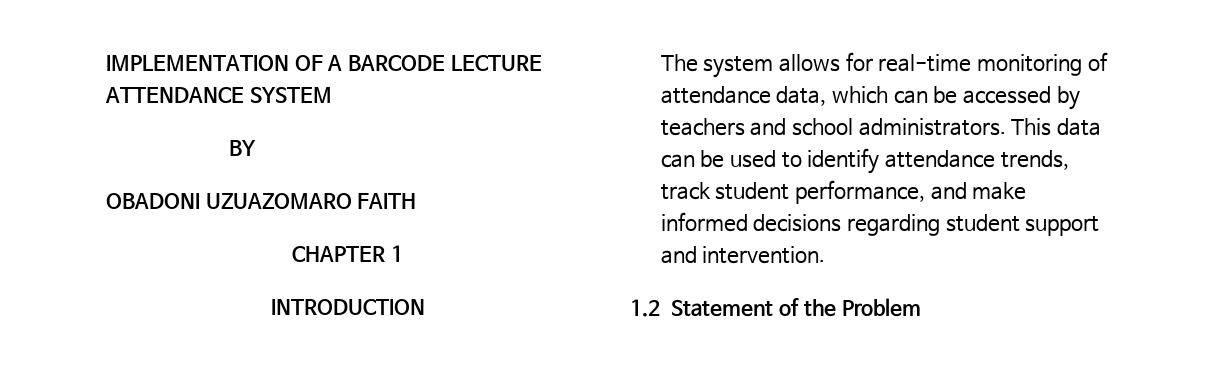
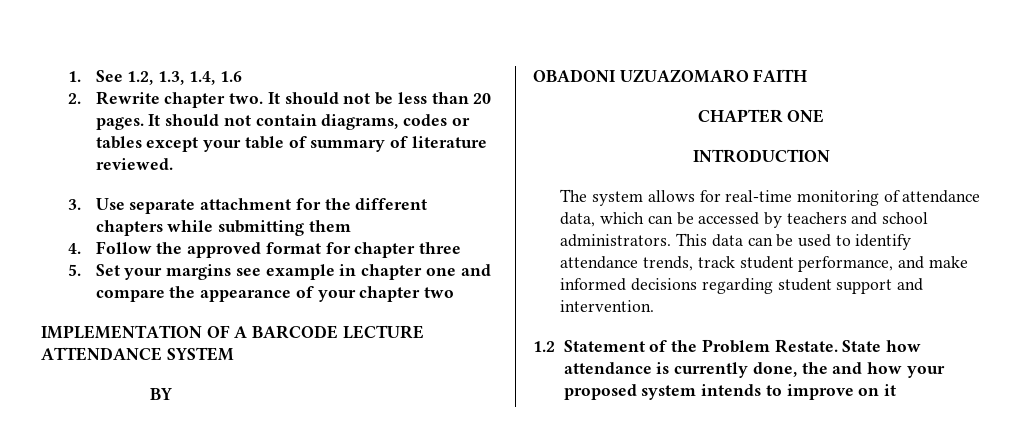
(106, 63) none -> [68,70,242,85] [68,91,492,108] [95,114,470,130] [95,136,487,152] [95,158,173,170] [68,198,428,214] [95,220,351,236] [68,241,462,258] [68,264,491,280] [95,286,455,302] 1. See 1.2, 1.3, 1.4, 1.6 // 2. Rewrite chapter two. It should not be less than 20 pages. It should not contain diagrams, codes or tables except your table of summary of literature reviewed. // 3. Use separate attachment for the different chapters while submitting them // 4. Follow the approved format for chapter three // 5. Set your margins see example in chapter one and compare the appearance of your chapter two //
[390,245,403,262] 1 -> [787,109,825,123] ONE
(922, 307) none -> [774,339,922,353] [563,362,945,378] [563,384,897,400] Restate. State how attendance is currently done, the and how your proposed system intends to improve on it

